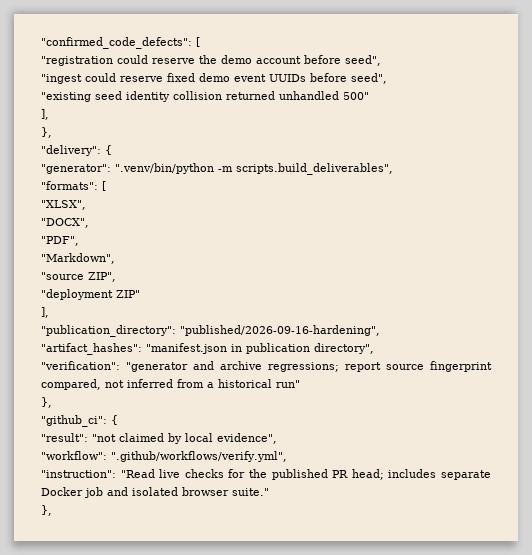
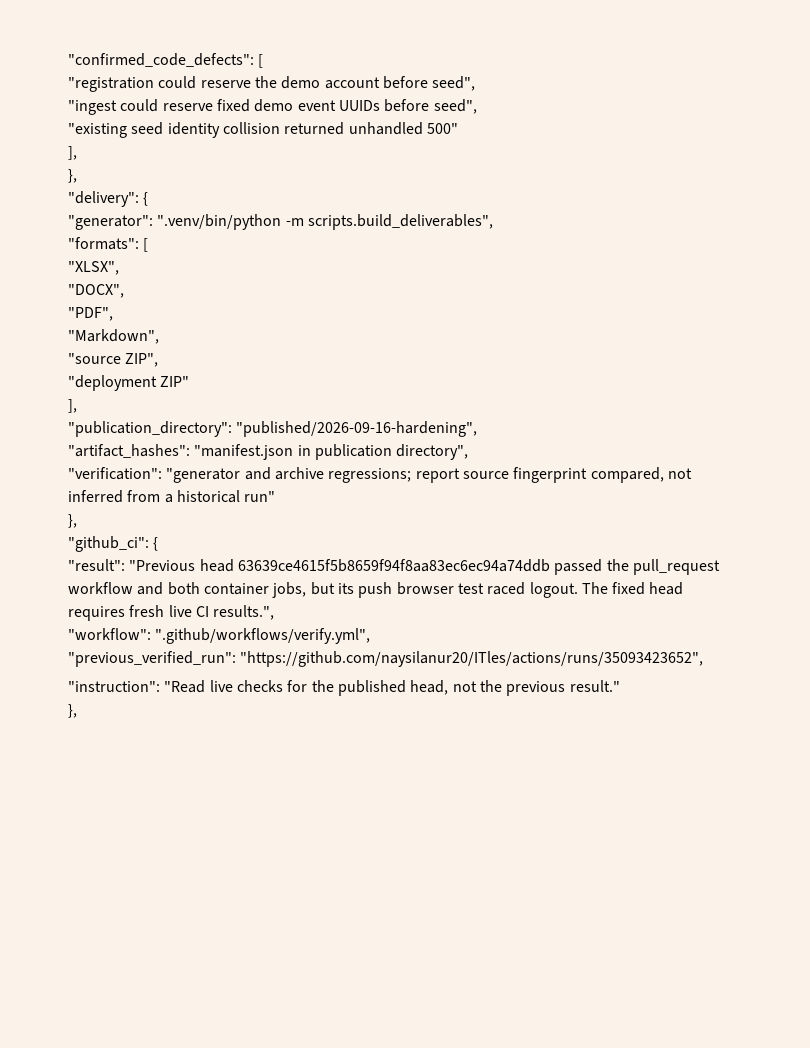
[92,433,277,444] "not claimed by local evidence", -> [129,559,720,575] [68,582,684,598] [68,605,275,621] "Previous head 63639ce4615f5b8659f94f8aa83ec6ec94a74ddb passed the pull_request workflow and both container jobs, but its push browser test raced logout. The fixed head requires fresh live CI results.",
(287, 456) none -> [68,651,704,667] // "previous_verified_run": "https://github.com/naysilanur20/ITles/actions/runs/35093423652",
[332,469,492,480] [41,487,269,498] PR head; includes separate Docker job and isolated browser suite." -> [410,680,620,696] head, not the previous result."

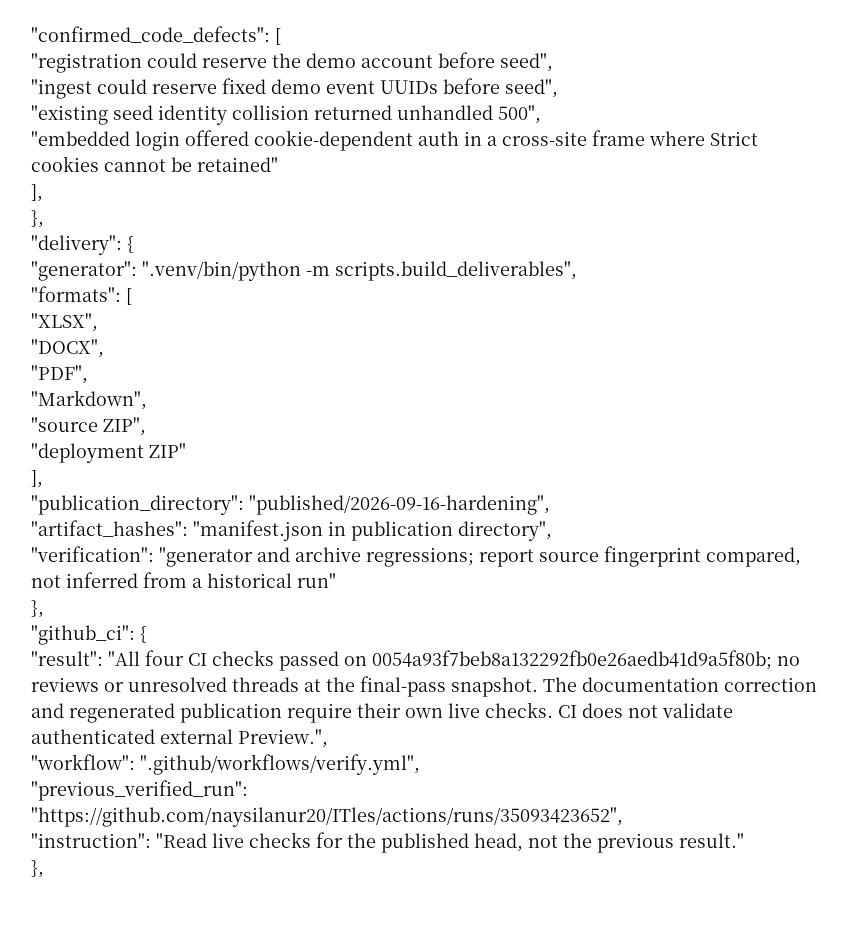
[426,123,458,134] 500" -> [498,105,541,124] [31,130,758,151] [31,156,278,172] 500", // "embedded login offered cookie-dependent auth in a cross-site frame where Strict cookies cannot be retained"
[129,559,720,575] [68,582,684,598] [68,605,275,621] "Previous head 63639ce4615f5b8659f94f8aa83ec6ec94a74ddb passed the pull_request workflow and both container jobs, but its push browser test raced logout. The fixed head requires fresh live CI results.", -> [108,650,800,671] [31,676,817,697] [31,702,733,723] [31,729,328,748] "All four CI checks passed on 0054a93f7beb8a132292fb0e26aedb41d9a5f80b; no reviews or unresolved threads at the final-pass snapshot. The documentation correction and regenerated publication require their own live checks. CI does not validate authenticated external Preview.",

